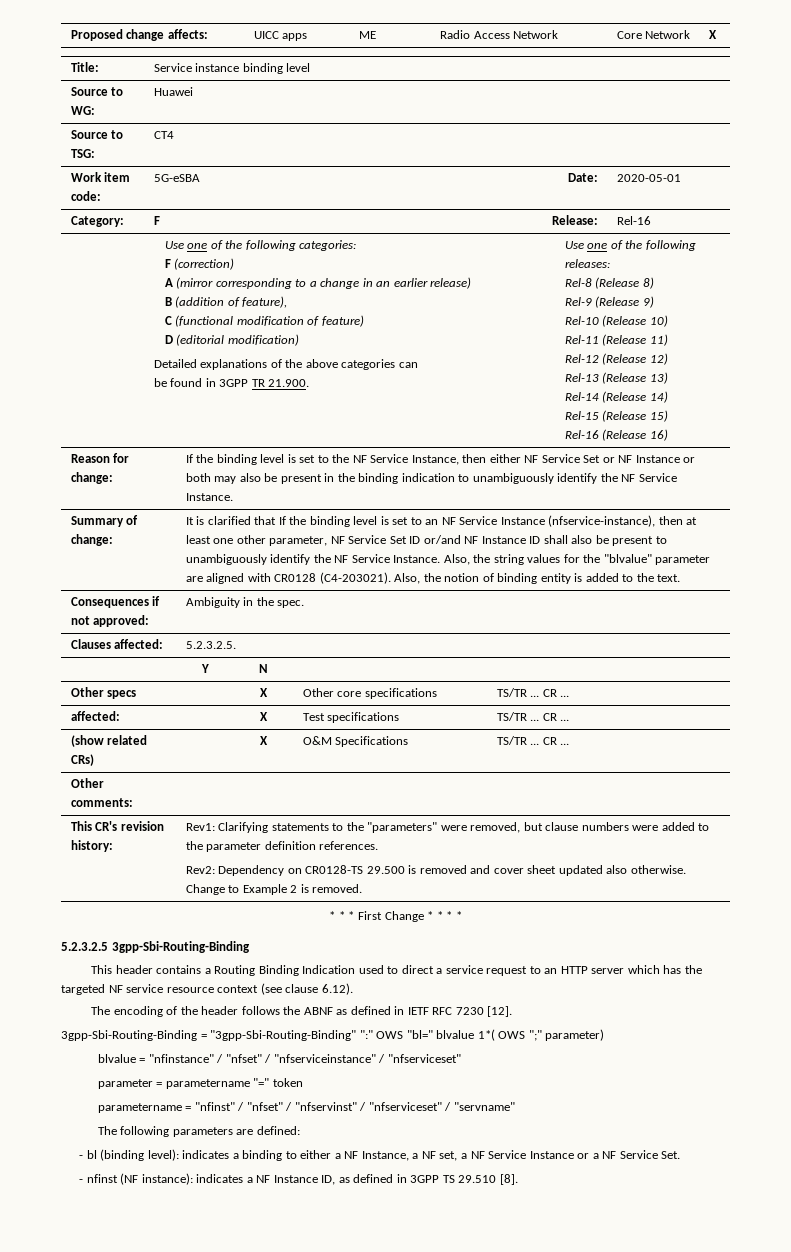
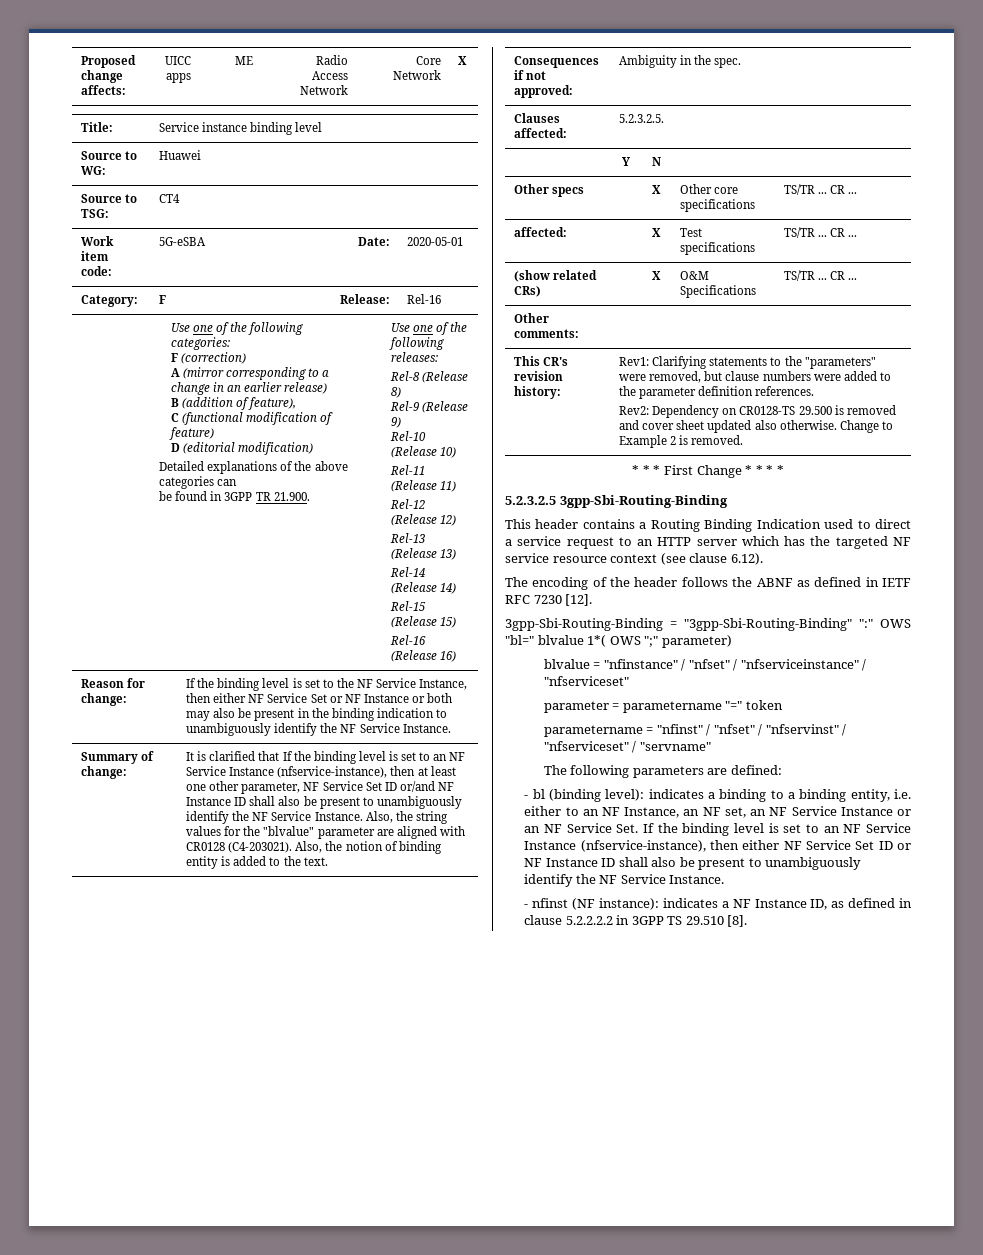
[300,1150,341,1159] either a -> [788,789,911,802] [524,806,599,816] a binding entity, i.e. either to an
[412,1153,419,1159] a -> [683,809,700,816] an
[460,1153,467,1159] a -> [750,809,767,816] an
[592,1153,599,1159] a -> [524,826,541,833] an
(681, 1155) none -> [643,823,911,836] [524,840,911,852] [524,857,862,870] [524,874,725,887] If the binding level is set to an NF Service Instance (nfservice-instance), then either NF Service Set ID or NF Instance ID shall also be present to unambiguously identify the NF Service Instance.
(407, 1178) none -> [524,915,630,925] clause 5.2.2.2.2 in

